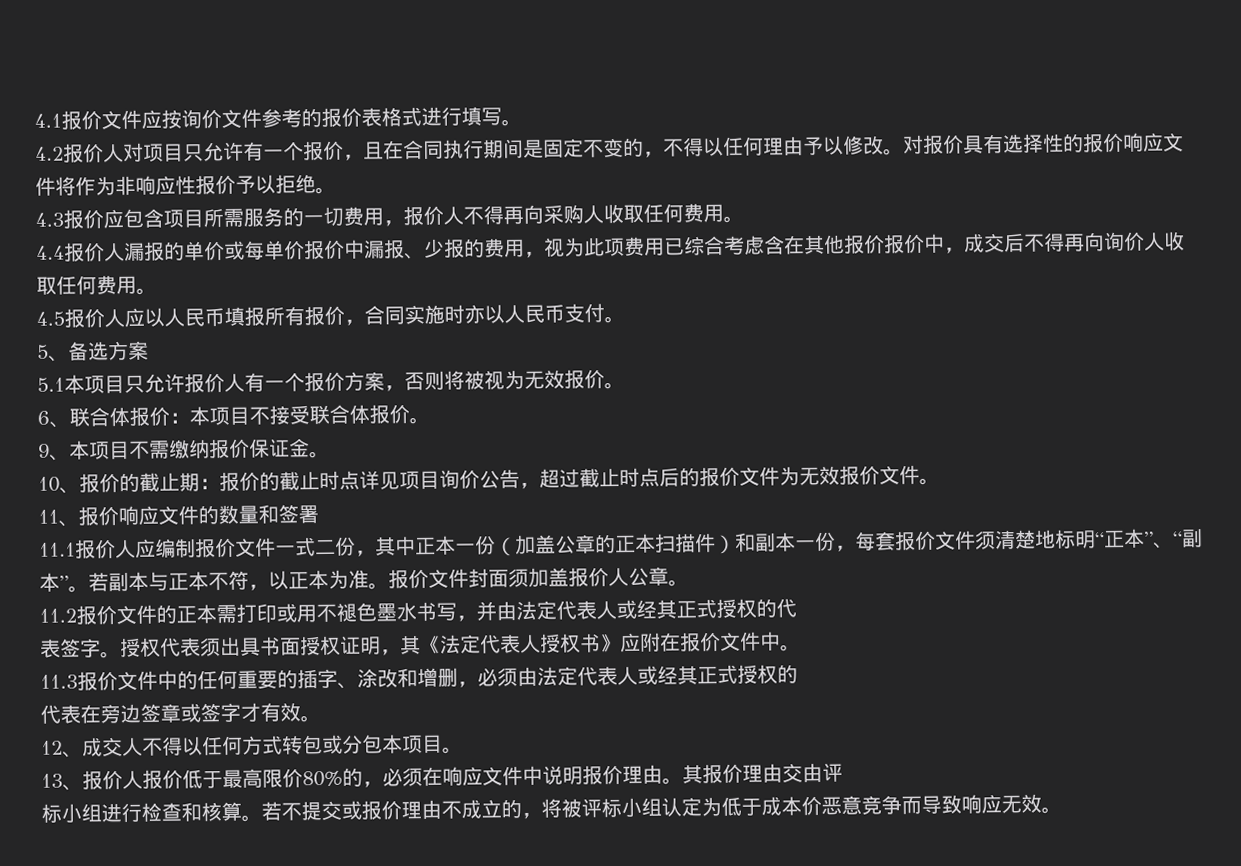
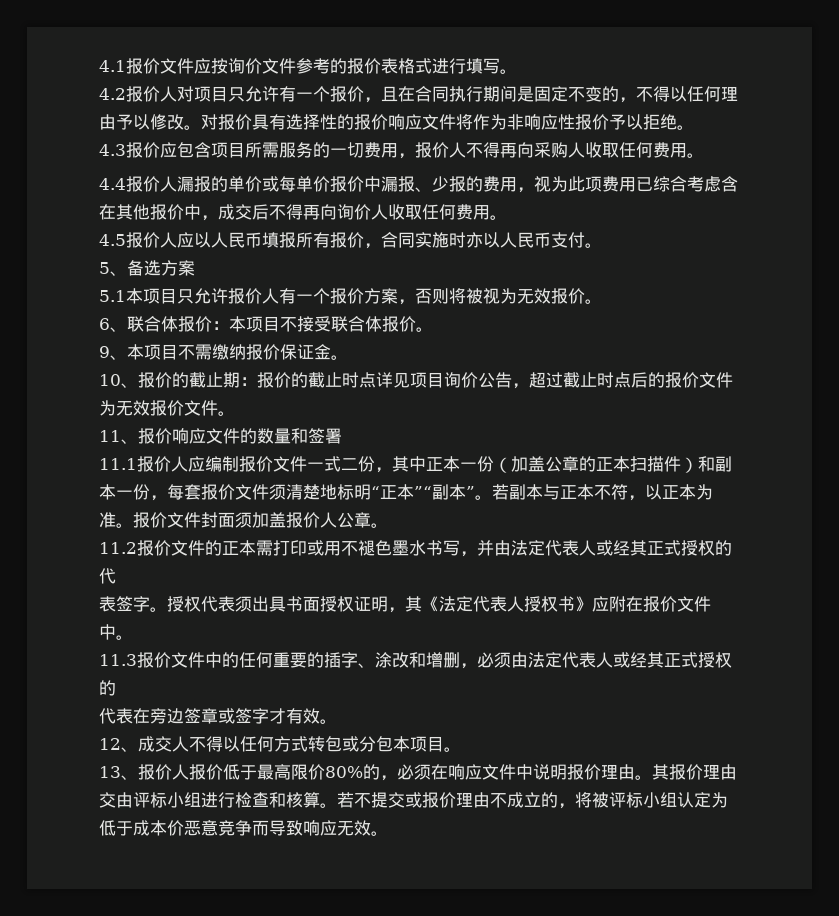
[884,233,925,254] 报价 -> (184, 212) none
[1144,531,1183,549] ”、“ -> [414,486,432,498] ”“
(843, 772) // -> (150, 800) none

